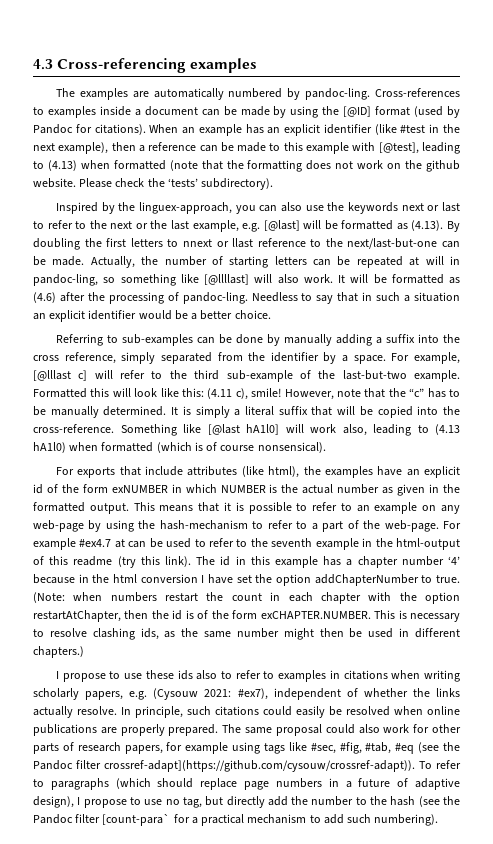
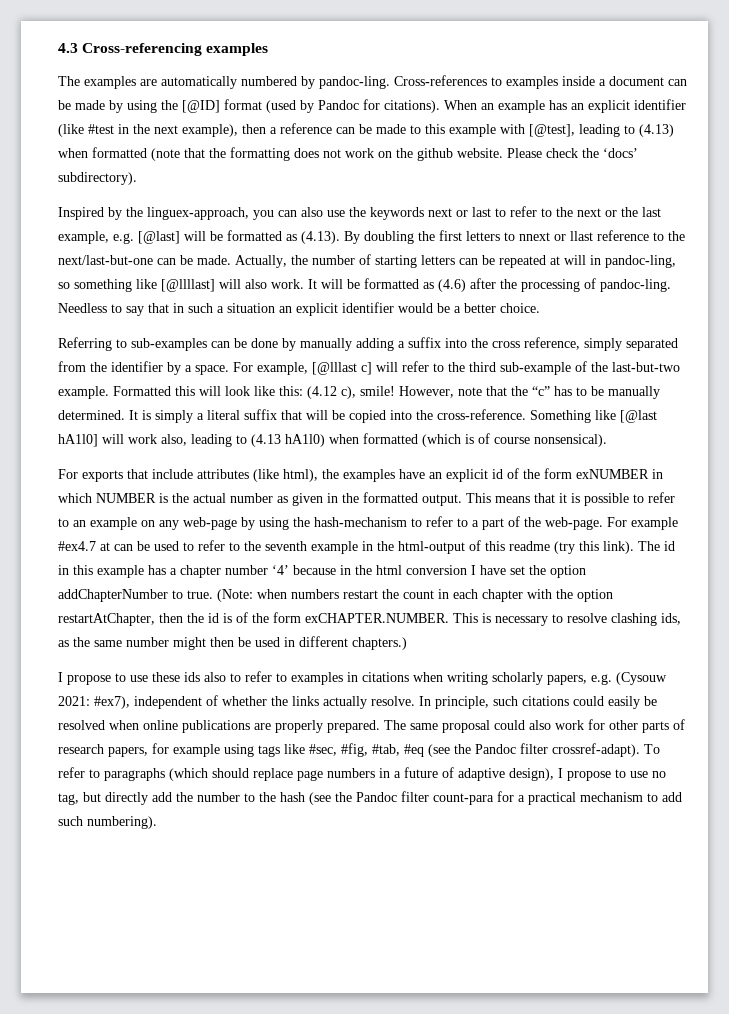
[167,178,198,187] ‘tests’ -> [603,148,638,158] ‘docs’
[207,388,233,399] (4.11 -> [307,386,337,399] (4.12
[103,760,415,772] crossref-adapt](https://github.com/cysouw/crossref-adapt)). -> [552,743,640,757] crossref-adapt).
[102,814,171,826] [count-para` -> [433,793,494,805] count-para

